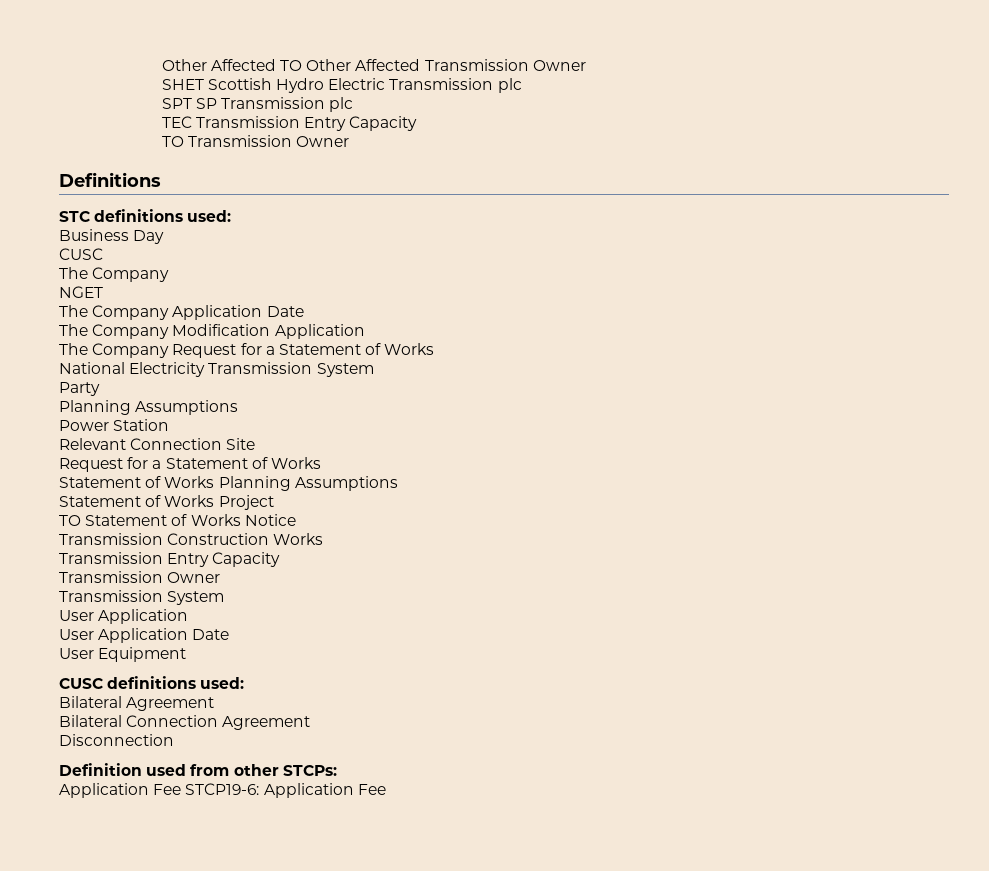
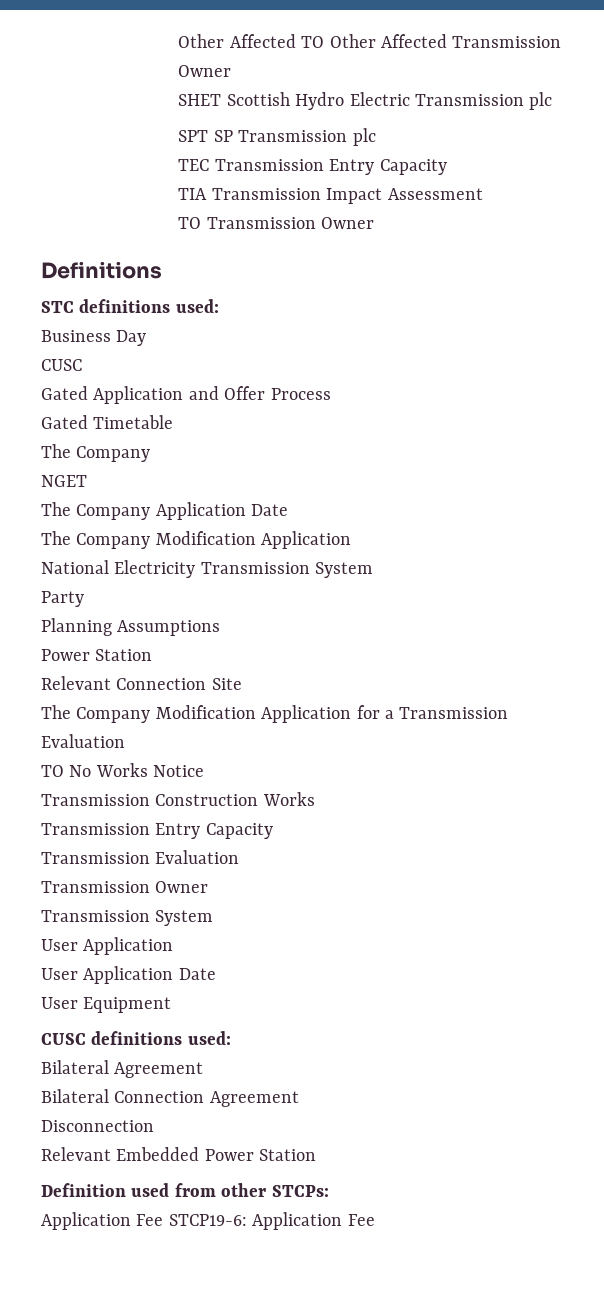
(418, 123) none -> [178,188,483,204] // TIA Transmission Impact Assessment
(103, 254) none -> [41,386,331,404] [41,415,174,429] // Gated Application and Offer Process // Gated Timetable
[59,343,435,358] // The Company Request for a Statement of Works -> (352, 540) none
[59,457,321,472] [59,476,398,491] [59,495,274,510] [59,514,188,526] Request for a Statement of Works // Statement of Works Planning Assumptions // Statement of Works Project // TO Statement of -> [41,705,509,723] [41,734,125,748] [41,765,92,777] The Company Modification Application for a Transmission Evaluation // TO No
(281, 559) none -> [41,850,240,864] // Transmission Evaluation
(174, 740) none -> [41,1147,317,1161] // Relevant Embedded Power Station

